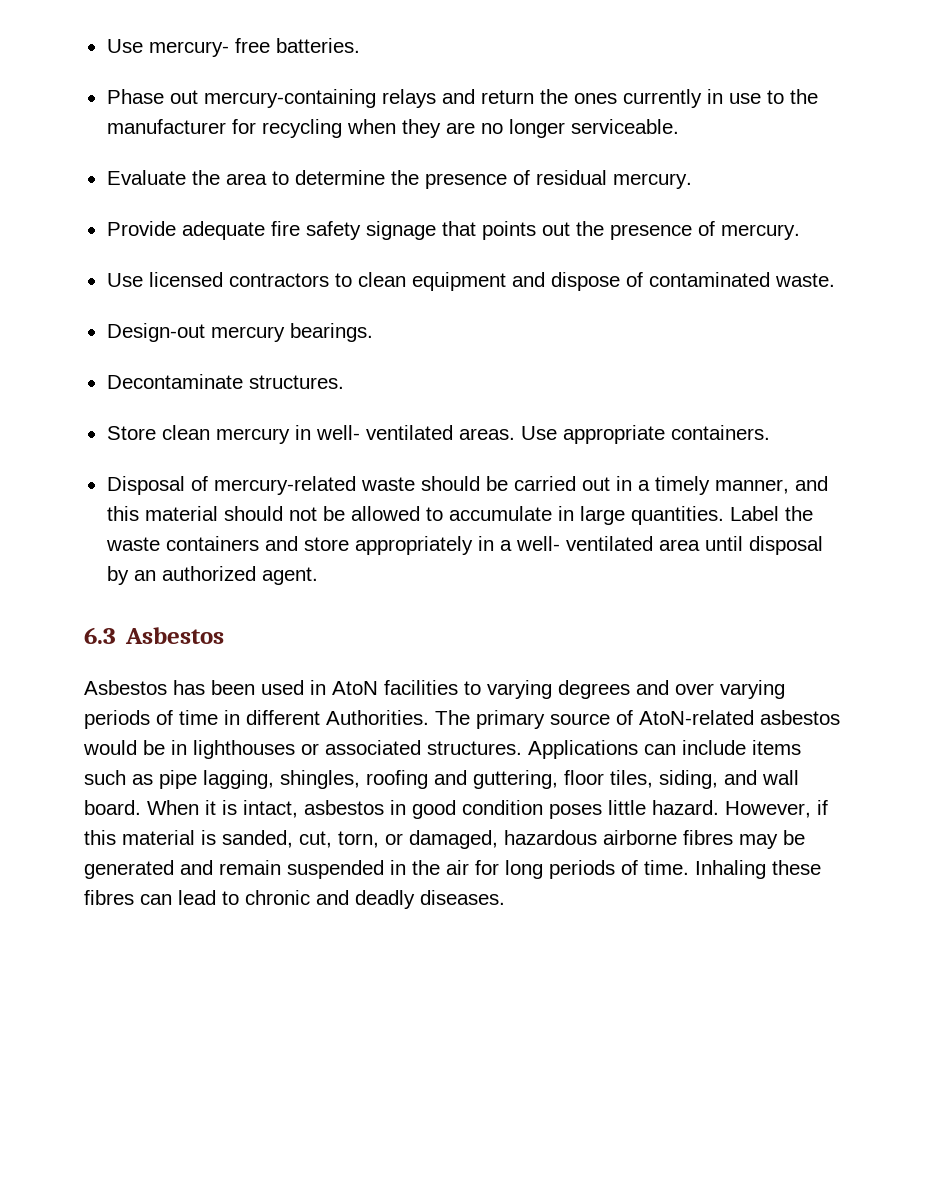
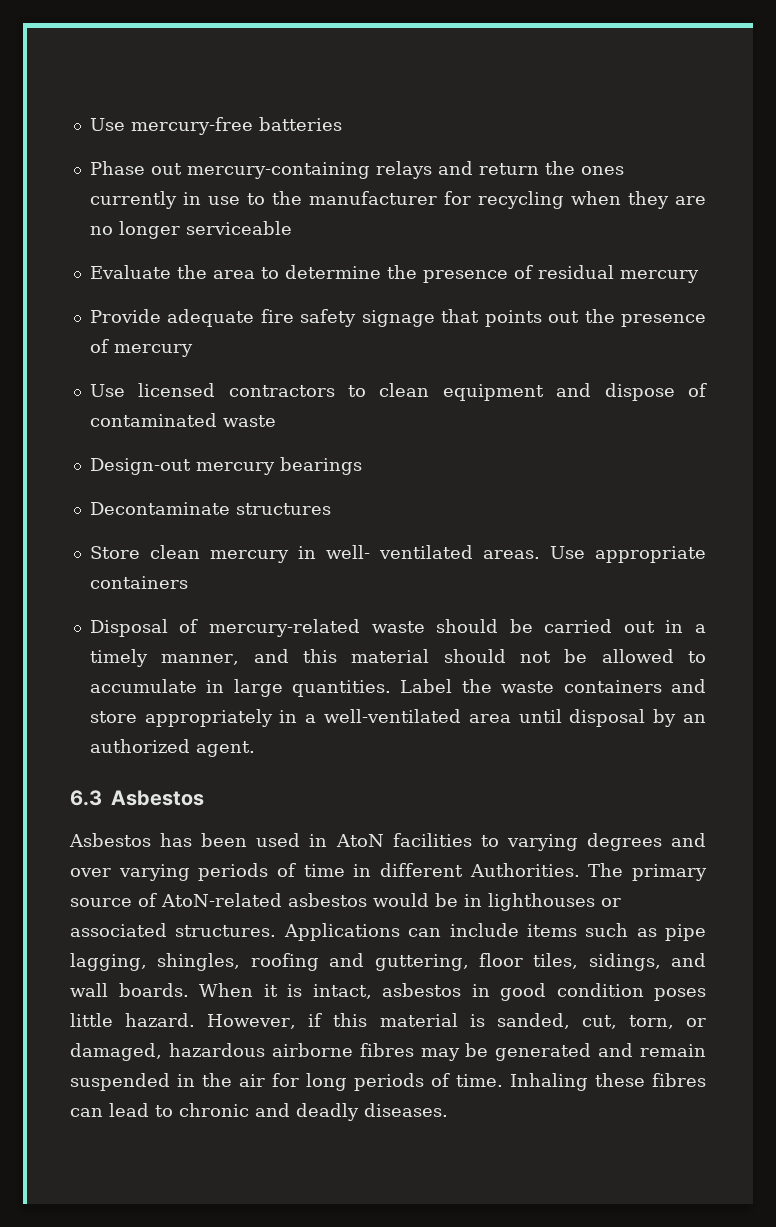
[106,38,360,57] Use mercury- free batteries. -> [89,117,342,135] Use mercury-free batteries
[570,119,679,134] serviceable. -> [185,221,292,235] serviceable
[612,173,692,189] mercury. -> [619,270,699,283] mercury
[720,224,800,240] mercury. -> [113,344,193,357] mercury
[774,273,835,287] waste. -> [222,415,276,427] waste
[289,323,373,342] bearings. -> [279,457,362,475] bearings
[248,375,344,389] structures. -> [235,503,331,515] structures
[670,425,770,440] containers. -> [89,576,188,589] containers
[515,536,653,551] well- ventilated -> [324,709,462,723] well-ventilated
[659,770,718,789] siding, -> [588,953,661,971] sidings,
[84,800,141,815] board. -> [118,983,189,997] boards.

